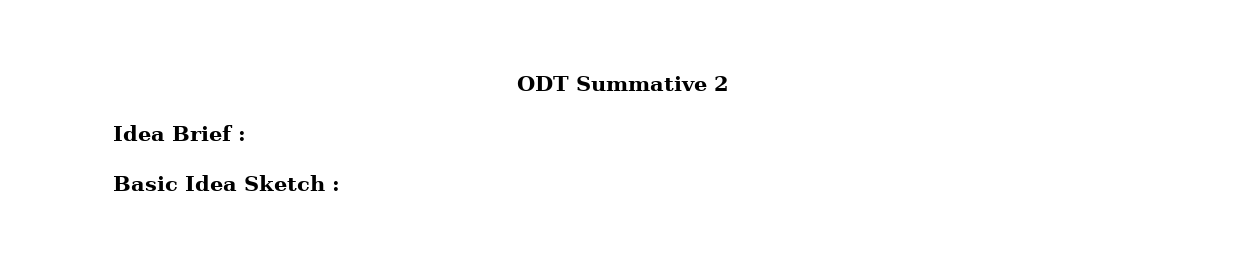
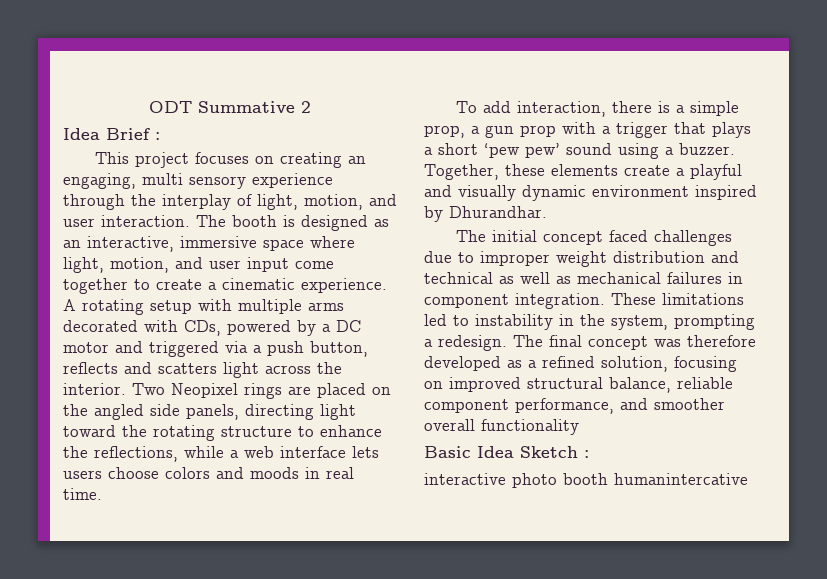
(246, 136) none -> [95,152,367,168] [63,173,333,189] [63,194,397,210] [63,215,389,231] [63,236,355,252] [63,257,334,273] [63,278,387,294] [63,299,344,315] [63,320,361,336] [63,341,368,357] [63,362,342,378] [63,383,391,399] [63,404,356,420] [63,425,382,441] [63,446,379,462] [63,467,354,479] [63,488,102,500] [456,101,740,117] [424,122,751,138] [424,143,735,159] [424,164,742,180] [424,185,757,201] [424,206,547,222] [456,230,733,246] [424,251,739,267] [424,272,743,284] [424,293,744,309] [424,314,755,330] [424,335,756,351] [424,356,737,372] [424,377,733,393] [424,398,725,414] [424,419,579,435] // This project focuses on creating an engaging, multi sensory experience through the interplay of light, motion, and user interaction. The booth is designed as an interactive, immersive space where light, motion, and user input come together to create a cinematic experience. A rotating setup with multiple arms decorated with CDs, powered by a DC motor and triggered via a push button, reflects and scatters light across the interior. Two Neopixel rings are placed on the angled side panels, directing light toward the rotating structure to enhance the reflections, while a web interface lets users choose colors and moods in real time. // To add interaction, there is a simple prop, a gun prop with a trigger that plays a short ‘pew pew’ sound using a buzzer. Together, these elements create a playful and visually dynamic environment inspired by Dhurandhar. // The initial concept faced challenges due to improper weight distribution and technical as well as mechanical failures in component integration. These limitations led to instability in the system, prompting a redesign. The final concept was therefore developed as a refined solution, focusing on improved structural balance, reliable component performance, and smoother overall functionality
(340, 186) none -> [424,473,748,488] // interactive photo booth humanintercative

